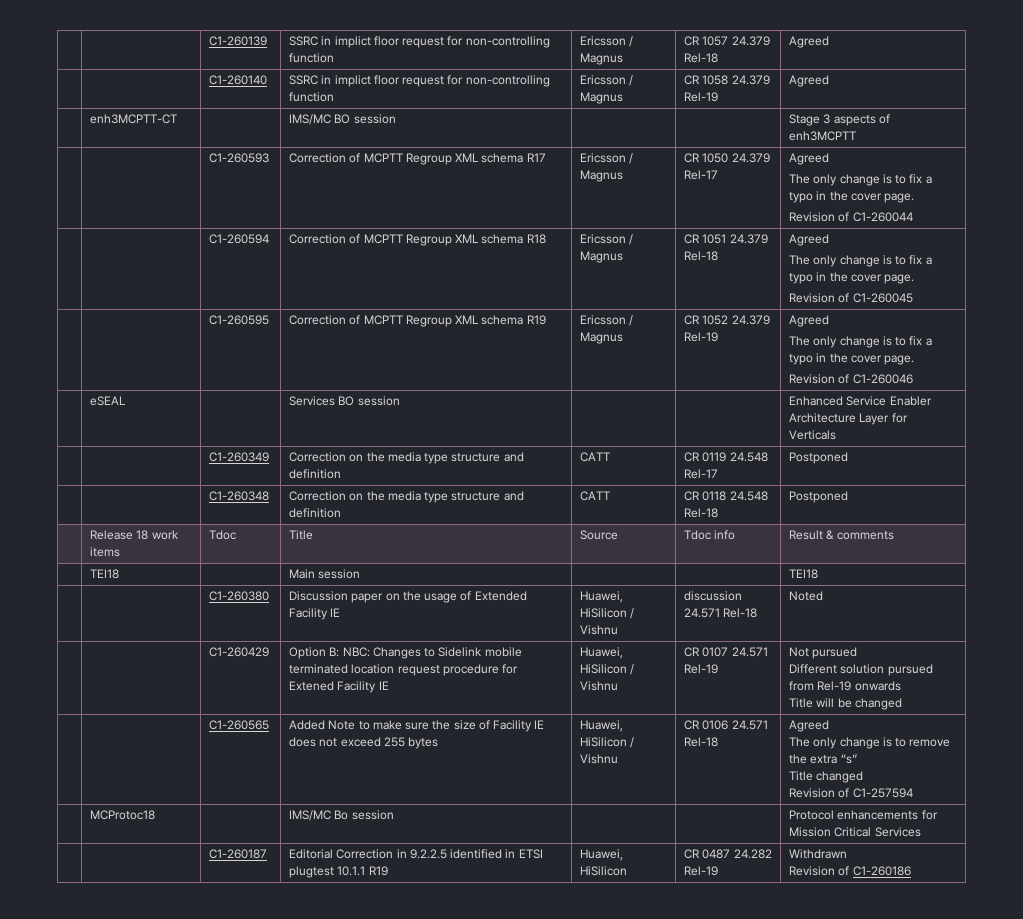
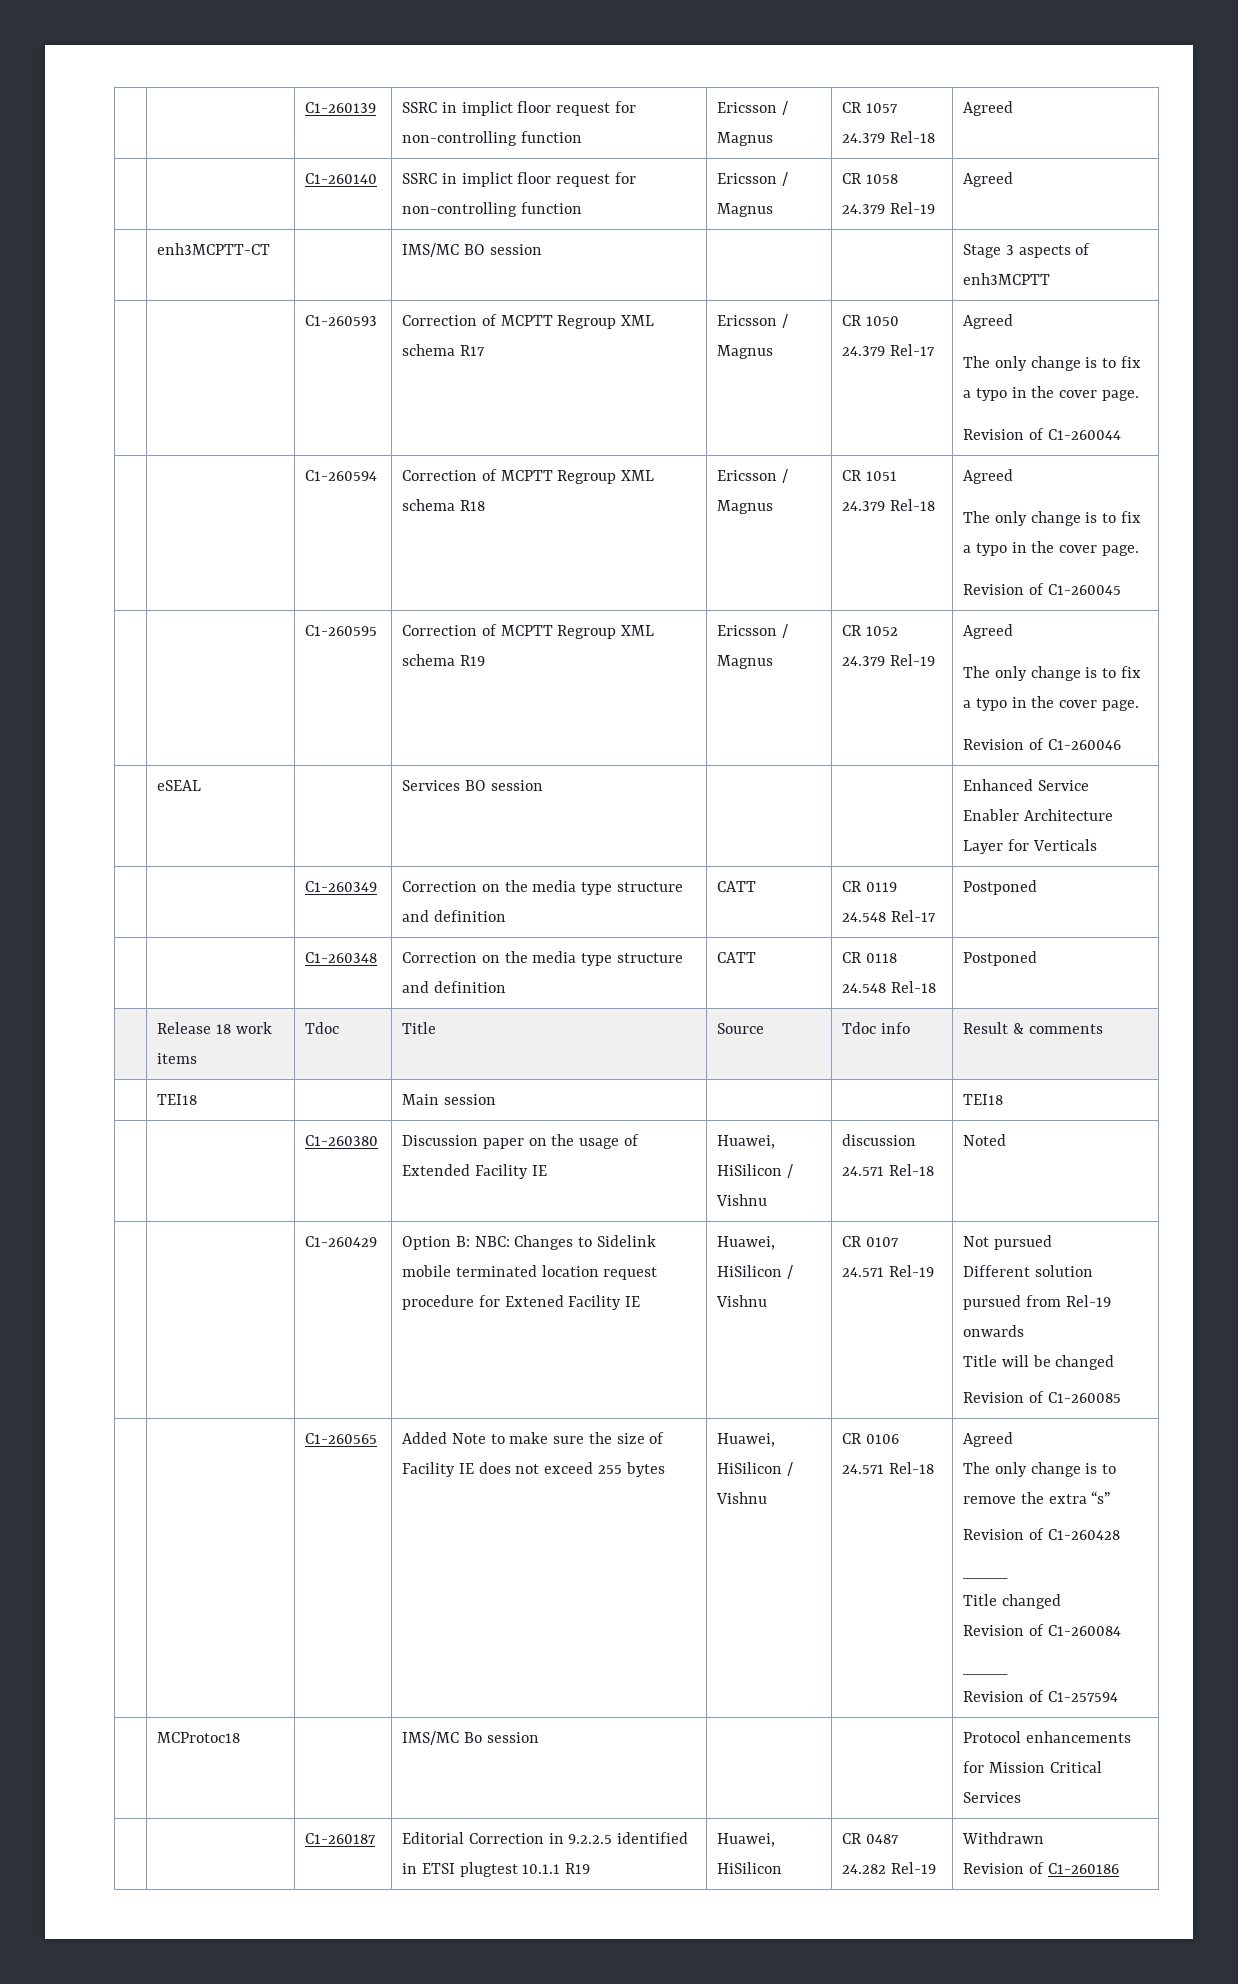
(902, 704) none -> [963,1391,1121,1403] // Revision of C1-260085
[789,771,864,783] Title changed -> [963,1528,1120,1540] [963,1576,1009,1579] [963,1594,1062,1609] [963,1624,1121,1636] [963,1672,1009,1675] Revision of C1-260428 // ____ // Title changed // Revision of C1-260084 // ____

